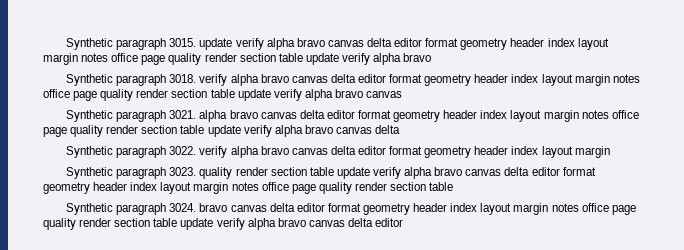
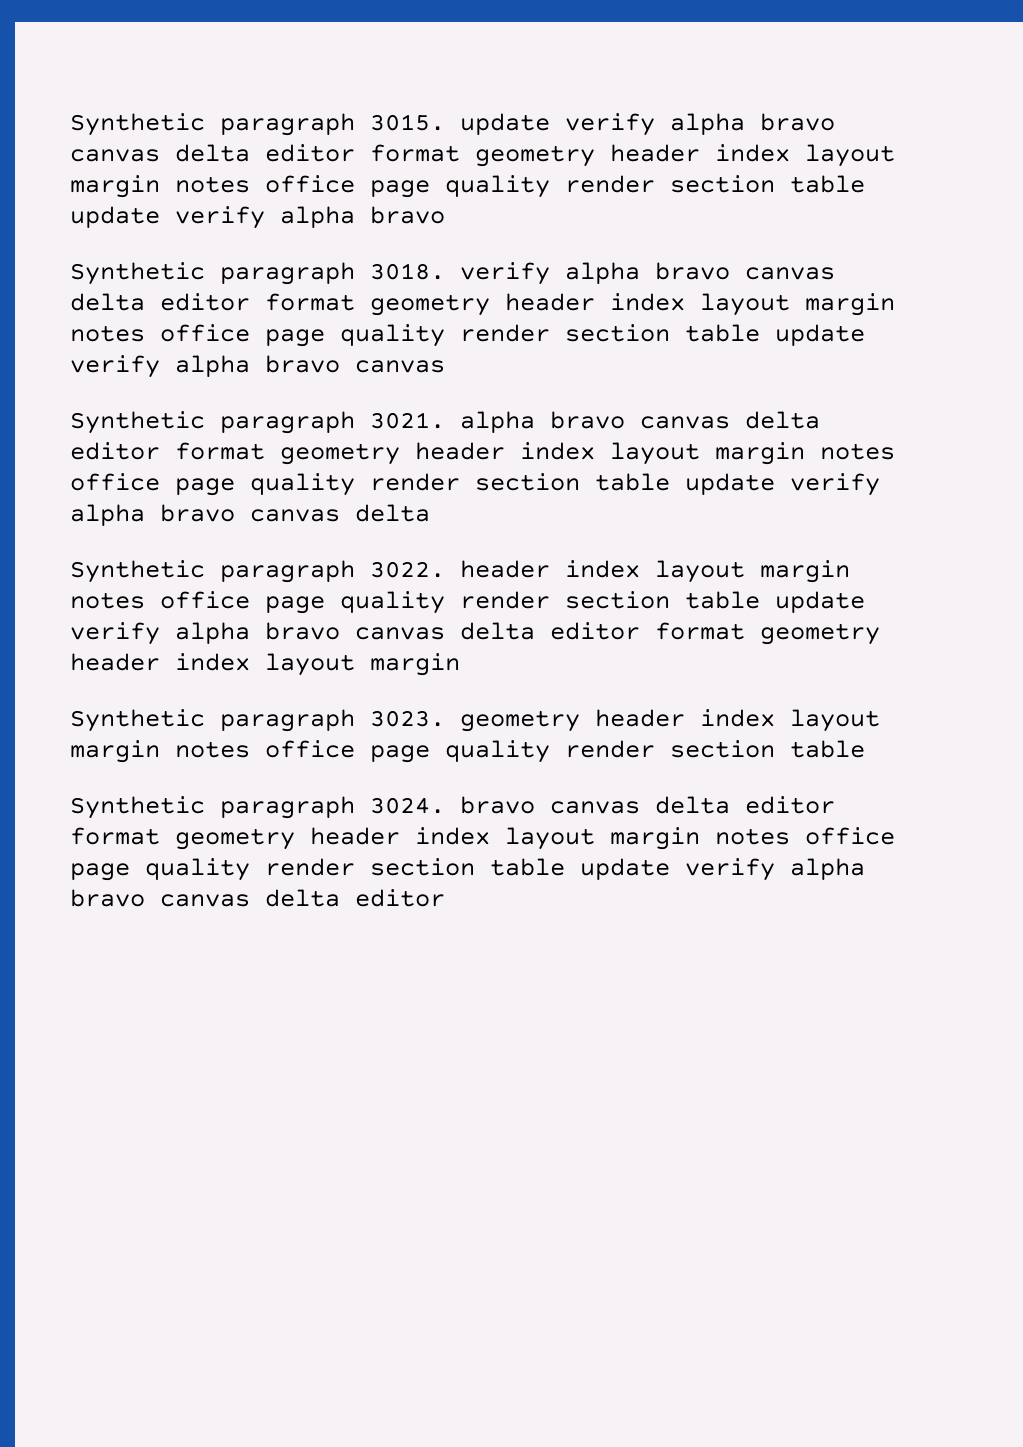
(197, 150) none -> [460,560,850,583] [70,591,865,614] header index layout margin notes office page quality render section table update
[199,167,596,179] quality render section table update verify alpha bravo canvas delta editor format -> (445, 718) none

